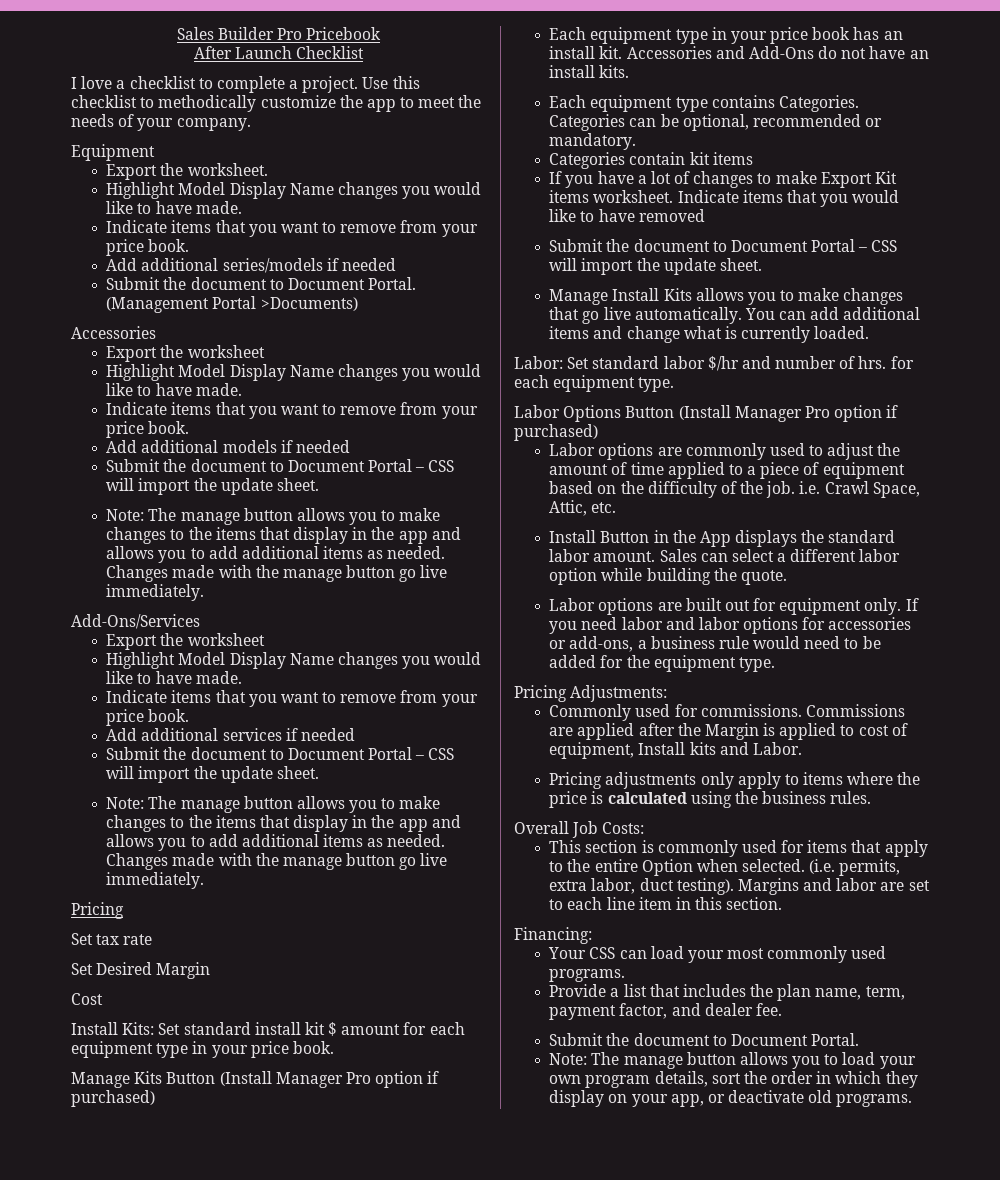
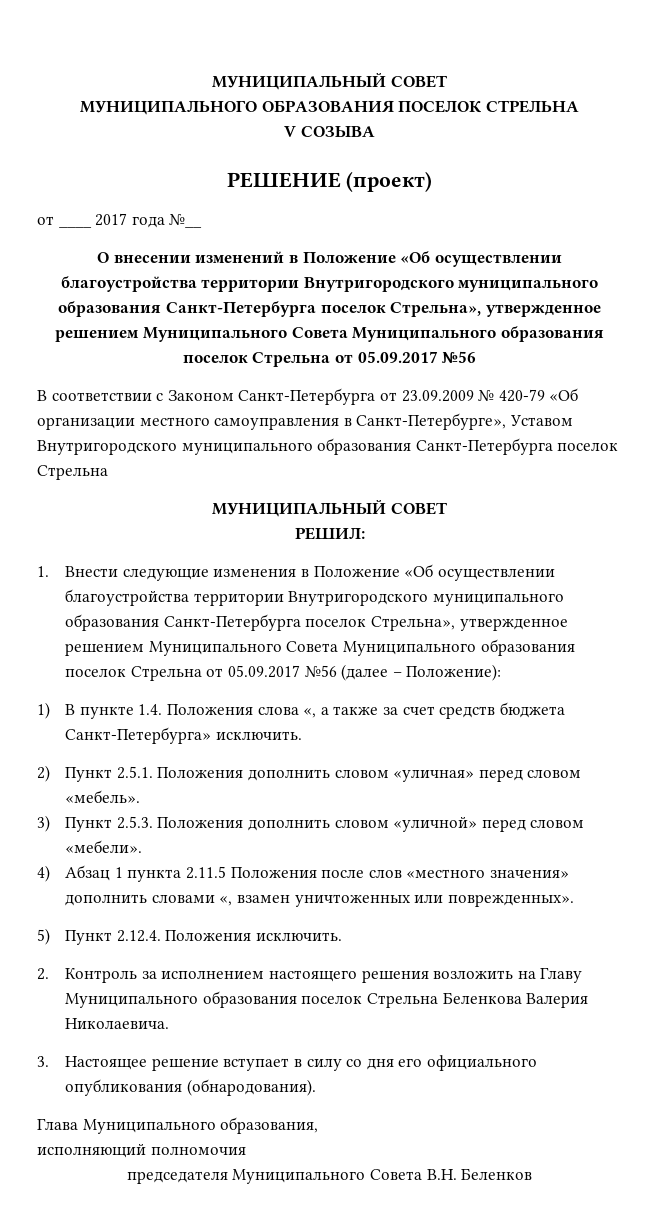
[176,27,382,40] [193,46,365,59] [71,76,420,93] [71,95,482,112] [71,114,251,131] [71,144,155,161] [106,163,268,180] [106,182,482,199] [106,201,242,214] [106,220,478,237] [106,239,190,256] [106,258,396,273] [106,277,417,290] [106,296,358,313] [71,326,156,339] [106,345,265,362] [106,364,482,381] [106,383,242,396] [106,402,478,419] [106,421,190,438] [106,440,350,453] [106,459,455,472] [106,478,319,495] [106,508,441,525] [106,527,461,544] [106,546,446,563] [106,565,448,582] [106,584,205,601] [71,614,200,629] [106,633,265,650] [106,652,482,669] [106,671,242,684] [106,690,478,707] [106,709,190,726] [106,728,355,741] [106,747,455,760] [106,766,319,783] [106,796,441,813] [106,815,461,832] [106,834,446,851] [106,853,448,870] [106,872,205,889] [71,902,124,919] [71,933,153,945] [71,962,211,979] [71,993,103,1005] [71,1022,465,1036] [71,1041,334,1058] [71,1071,440,1088] [71,1090,155,1107] [549,27,903,44] [549,46,929,59] [549,65,630,78] [549,95,859,112] [549,114,883,131] [549,133,637,150] [549,152,753,169] [549,171,898,188] [549,190,900,207] [549,209,705,222] [549,239,898,252] [549,258,762,275] [549,288,904,305] [549,307,921,324] [549,326,870,343] [514,356,914,371] [514,375,675,392] [514,405,899,422] [514,424,598,441] [549,443,901,460] [549,462,905,479] [549,481,920,498] [549,500,617,516] [549,530,896,547] [549,549,901,562] [549,568,787,585] [549,598,919,615] [549,617,912,634] [549,636,881,652] [549,655,775,672] [514,685,668,702] [549,704,905,721] [549,723,908,740] [549,742,802,759] [549,772,921,789] [549,791,872,808] [514,821,645,838] [549,840,928,857] [549,859,901,876] [549,878,930,895] [549,897,783,910] [514,927,592,944] [548,946,887,963] [549,969,626,982] [549,984,905,1001] [549,1003,782,1020] [549,1033,860,1046] [549,1052,916,1069] [549,1071,918,1088] [549,1090,913,1107] Sales Builder Pro Pricebook // After Launch Checklist // I love a checklist to complete a project. Use this checklist to methodically customize the app to meet the needs of your company. // Equipment // Export the worksheet. // Highlight Model Display Name changes you would like to have made. // Indicate items that you want to remove from your price book. // Add additional series/models if needed // Submit the document to Document Portal. (Management Portal >Documents) // Accessories // Export the worksheet // Highlight Model Display Name changes you would like to have made. // Indicate items that you want to remove from your price book. // Add additional models if needed // Submit the document to Document Portal – CSS will import the update sheet. // Note: The manage button allows you to make changes to the items that display in the app and allows you to add additional items as needed. Changes made with the manage button go live immediately. // Add-Ons/Services // Export the worksheet // Highlight Model Display Name changes you would like to have made. // Indicate items that you want to remove from your price book. // Add additional services if needed // Submit the document to Document Portal – CSS will import the update sheet. // Note: The manage button allows you to make changes to the items that display in the app and allows you to add additional items as needed. Changes made with the manage button go live immediately. // Pricing // Set tax rate // Set Desired Margin // Cost // Install Kits: Set standard install kit $ amount for each equipment type in your price book. // Manage Kits Button (Install Manager Pro option if purchased) // Each equipment type in your price book has an install kit. Accessories and Add-Ons do not have an install kits. // Each equipment type contains Categories. Categories can be optional, recommended or mandatory. // Categories contain kit items // If you have a lot of changes to make Export Kit items worksheet. Indicate items that you would like to have removed // Submit the document to Document Portal – CSS will import the update sheet. // Manage Install Kits allows you to make changes that go live automatically. You can add additional items and change what is currently loaded. // Labor: Set standard labor $/hr and number of hrs. for each equipment type. // Labor Options Button (Install Manager Pro option if purchased) // Labor options are commonly used to adjust the amount of time applied to a piece of equipment based on the difficulty of the job. i.e. Crawl Space, Attic, etc. // Install Button in the App displays the standard labor amount. Sales can select a different labor option while building the quote. // Labor options are built out for equipment only. If you need labor and labor options for accessories or add-ons, a business rule would need to be added for the equipment type. // Pricing Adjustments: // Commonly used for commissions. Commissions are applied after the Margin is applied to cost of equipment, Install kits and Labor. // Pricing adjustments only apply to items where the price is calculated using the business rules. // Overall Job Costs: // This section is commonly used for items that apply to the entire Option when selected. (i.e. permits, extra labor, duct testing). Margins and labor are set to each line item in this section. // Financing: // Your CSS can load your most commonly used programs. // Provide a list that includes the plan name, term, payment factor, and dealer fee. // Submit the document to Document Portal. // Note: The manage button allows you to load your own program details, sort the order in which they display on your app, or deactivate old programs. -> [212,72,447,90] [80,100,579,115] [284,126,375,137] [226,171,433,192] [37,216,54,225] [58,213,203,228] [97,251,562,267] [60,276,599,292] [58,301,601,317] [55,326,604,342] [182,351,477,367] [37,388,579,405] [37,413,573,430] [37,438,619,455] [37,465,108,480] [212,499,447,517] [294,527,365,540] [37,564,555,581] [65,589,565,606] [65,614,568,631] [65,639,575,656] [65,664,502,681] [37,702,565,719] [65,727,302,744] [37,765,582,782] [65,790,141,803] [37,815,585,832] [65,840,143,853] [37,865,569,882] [65,894,574,907] [37,928,343,945] [37,967,583,983] [65,991,589,1008] [65,1018,170,1029] [37,1055,537,1071] [65,1079,316,1096] [37,1117,319,1134] [37,1143,246,1158] [126,1168,533,1184] МУНИЦИПАЛЬНЫЙ СОВЕТ // МУНИЦИПАЛЬНОГО ОБРАЗОВАНИЯ ПОСЕЛОК СТРЕЛЬНА // V СОЗЫВА // РЕШЕНИЕ (проект) // от ____ 2017 года №__ // О внесении изменений в Положение «Об осуществлении благоустройства территории Внутригородского муниципального образования Санкт-Петербурга поселок Стрельна», утвержденное решением Муниципального Совета Муниципального образования поселок Стрельна от 05.09.2017 №56 // В соответствии с Законом Санкт-Петербурга от 23.09.2009 № 420-79 «Об организации местного самоуправления в Санкт-Петербурге», Уставом Внутригородского муниципального образования Санкт-Петербурга поселок Стрельна // МУНИЦИПАЛЬНЫЙ СОВЕТ // РЕШИЛ: // 1. Внести следующие изменения в Положение «Об осуществлении благоустройства территории Внутригородского муниципального образования Санкт-Петербурга поселок Стрельна», утвержденное решением Муниципального Совета Муниципального образования поселок Стрельна от 05.09.2017 №56 (далее – Положение): // 1) В пункте 1.4. Положения слова «, а также за счет средств бюджета Санкт-Петербурга» исключить. // 2) Пункт 2.5.1. Положения дополнить словом «уличная» перед словом «мебель». // 3) Пункт 2.5.3. Положения дополнить словом «уличной» перед словом «мебели». // 4) Абзац 1 пункта 2.11.5 Положения после слов «местного значения» дополнить словами «, взамен уничтоженных или поврежденных». // 5) Пункт 2.12.4. Положения исключить. // 2. Контроль за исполнением настоящего решения возложить на Главу Муниципального образования поселок Стрельна Беленкова Валерия Николаевича. // 3. Настоящее решение вступает в силу со дня его официального опубликования (обнародования). // Глава Муниципального образования, // исполняющий полномочия // председателя Муниципального Совета В.Н. Беленков

